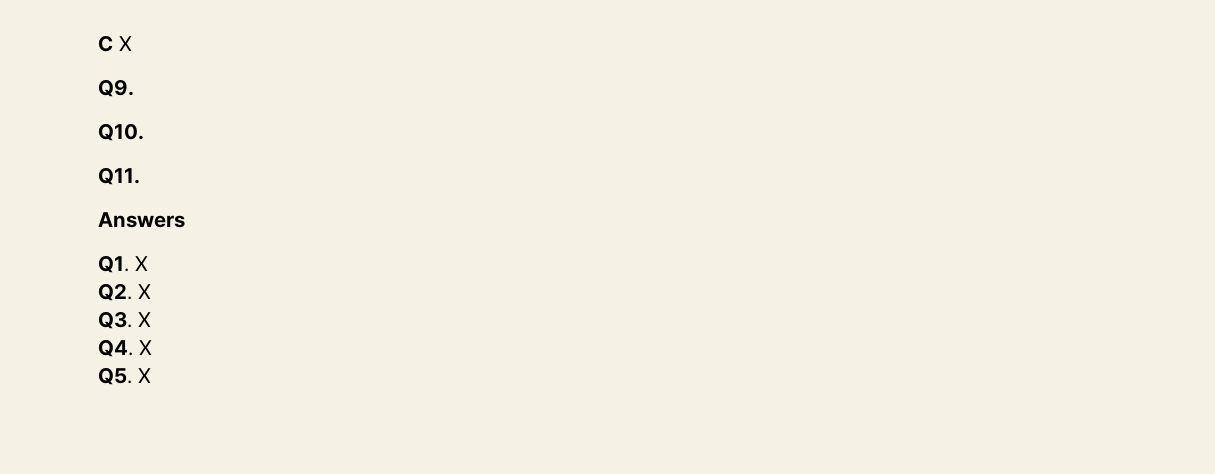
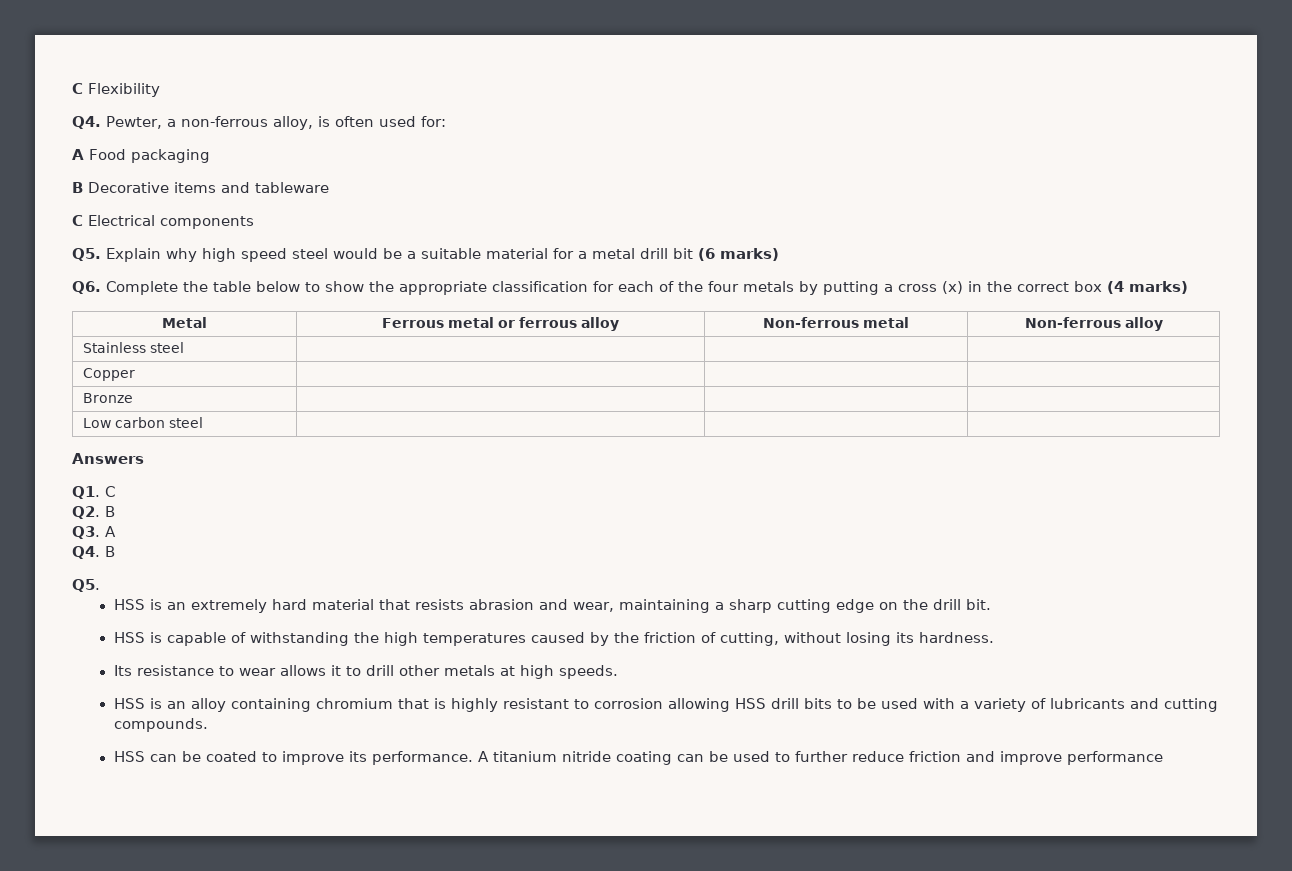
[98,35,132,52] [98,79,134,97] [98,123,144,141] [98,167,140,185] C X // Q9. // Q10. // Q11. -> [72,83,160,97] [72,116,446,130] [72,149,210,163] [72,182,329,193] [72,215,254,229] [72,248,779,262] [72,281,1188,295] [162,317,207,328] [381,317,619,331] [763,317,909,328] [1024,317,1163,331] [83,342,185,353] [83,368,136,381] [83,393,134,403] [83,417,204,428] C Flexibility // Q4. Pewter, a non-ferrous alloy, is often used for: // A Food packaging // B Decorative items and tableware // C Electrical components // Q5. Explain why high speed steel would be a suitable material for a metal drill bit (6 marks) // Q6. Complete the table below to show the appropriate classification for each of the four metals by putting a cross (x) in the correct box (4 marks) // Metal | Ferrous metal or ferrous alloy | Non-ferrous metal | Non-ferrous alloy // Stainless steel | | | // Copper | | | // Bronze | | | // Low carbon steel | | |
[134,256,148,271] X -> [105,486,115,497] C
[137,284,151,299] X -> [105,506,115,517] B
[137,312,151,327] [98,339,152,357] [98,367,151,385] X // Q4. X // Q5. X -> [105,526,116,537] [72,546,115,559] [72,579,100,592] [113,599,991,613] [113,632,994,646] [113,665,618,679] [113,698,1218,712] [113,718,208,732] [113,751,1163,765] A // Q4. B // Q5. // HSS is an extremely hard material that resists abrasion and wear, maintaining a sharp cutting edge on the drill bit. // HSS is capable of withstanding the high temperatures caused by the friction of cutting, without losing its hardness. // Its resistance to wear allows it to drill other metals at high speeds. // HSS is an alloy containing chromium that is highly resistant to corrosion allowing HSS drill bits to be used with a variety of lubricants and cutting compounds. // HSS can be coated to improve its performance. A titanium nitride coating can be used to further reduce friction and improve performance

